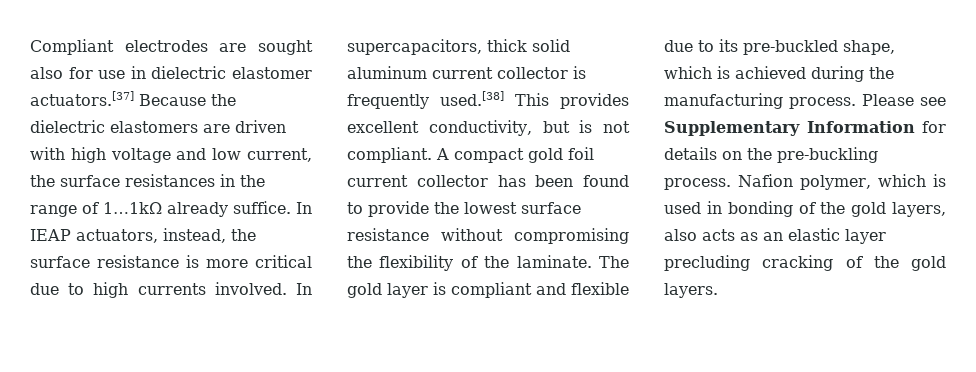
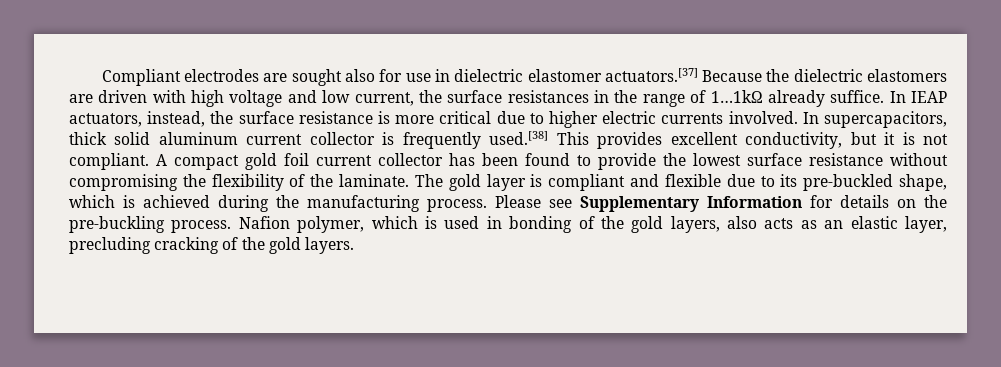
[93,282,129,298] high -> [548,111,657,128] higher electric
(570, 127) none -> [884,132,896,145] it
[845,229,886,244] layer -> [905,216,948,233] layer,

